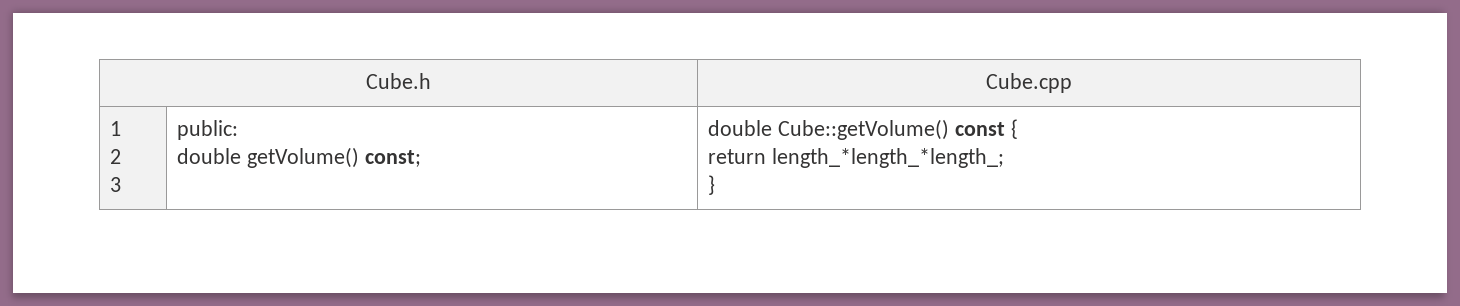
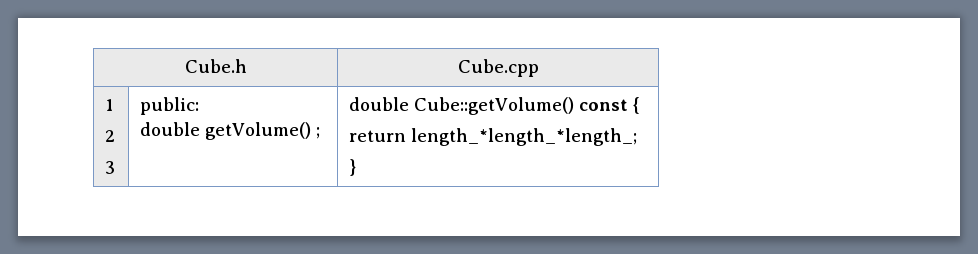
[364,150,421,167] const; -> [316,127,321,139] ;

